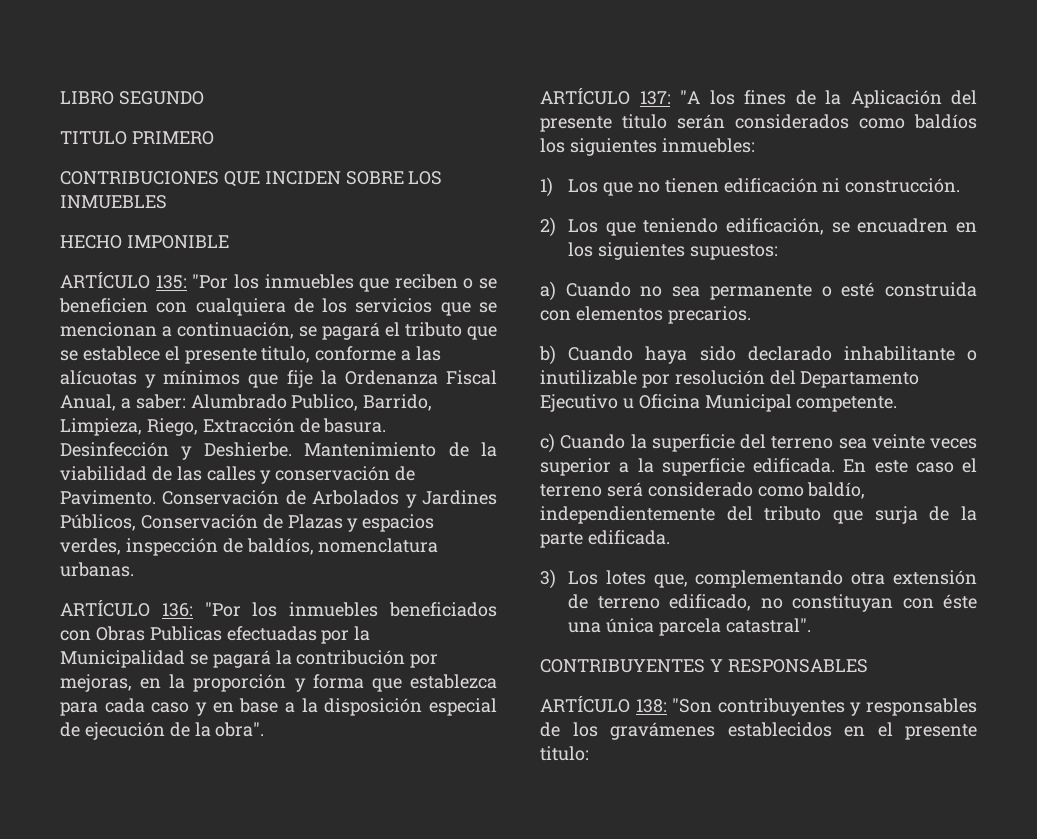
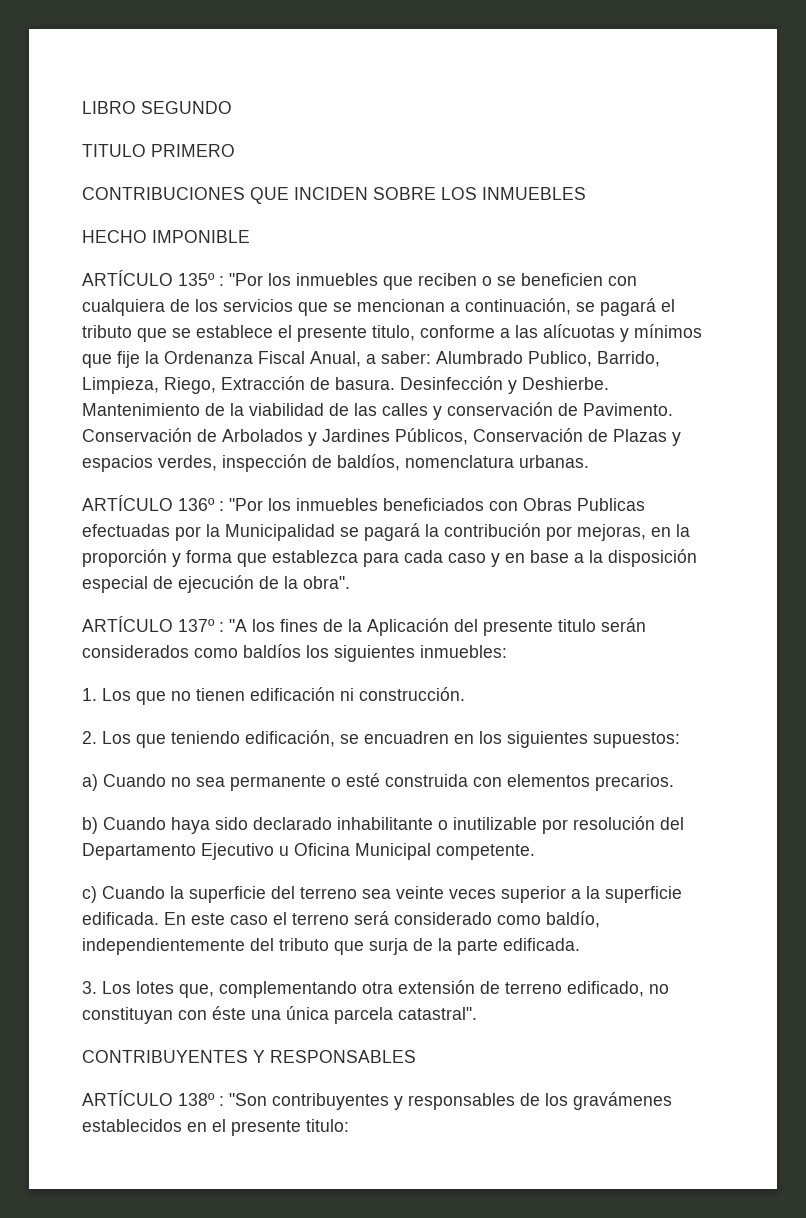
[155,275,187,289] 135: -> [178,273,224,286] 135º :
[161,603,193,617] 136: -> [178,498,224,511] 136º :
[639,91,671,105] 137: -> [178,619,224,632] 137º :
[540,177,553,197] 1) -> [82,688,97,701] 1.
[540,217,556,237] 2) -> [82,731,97,744] 2.
[540,569,556,589] 3) -> [82,981,97,994] 3.
[635,699,667,713] 138: -> [178,1093,224,1106] 138º :

